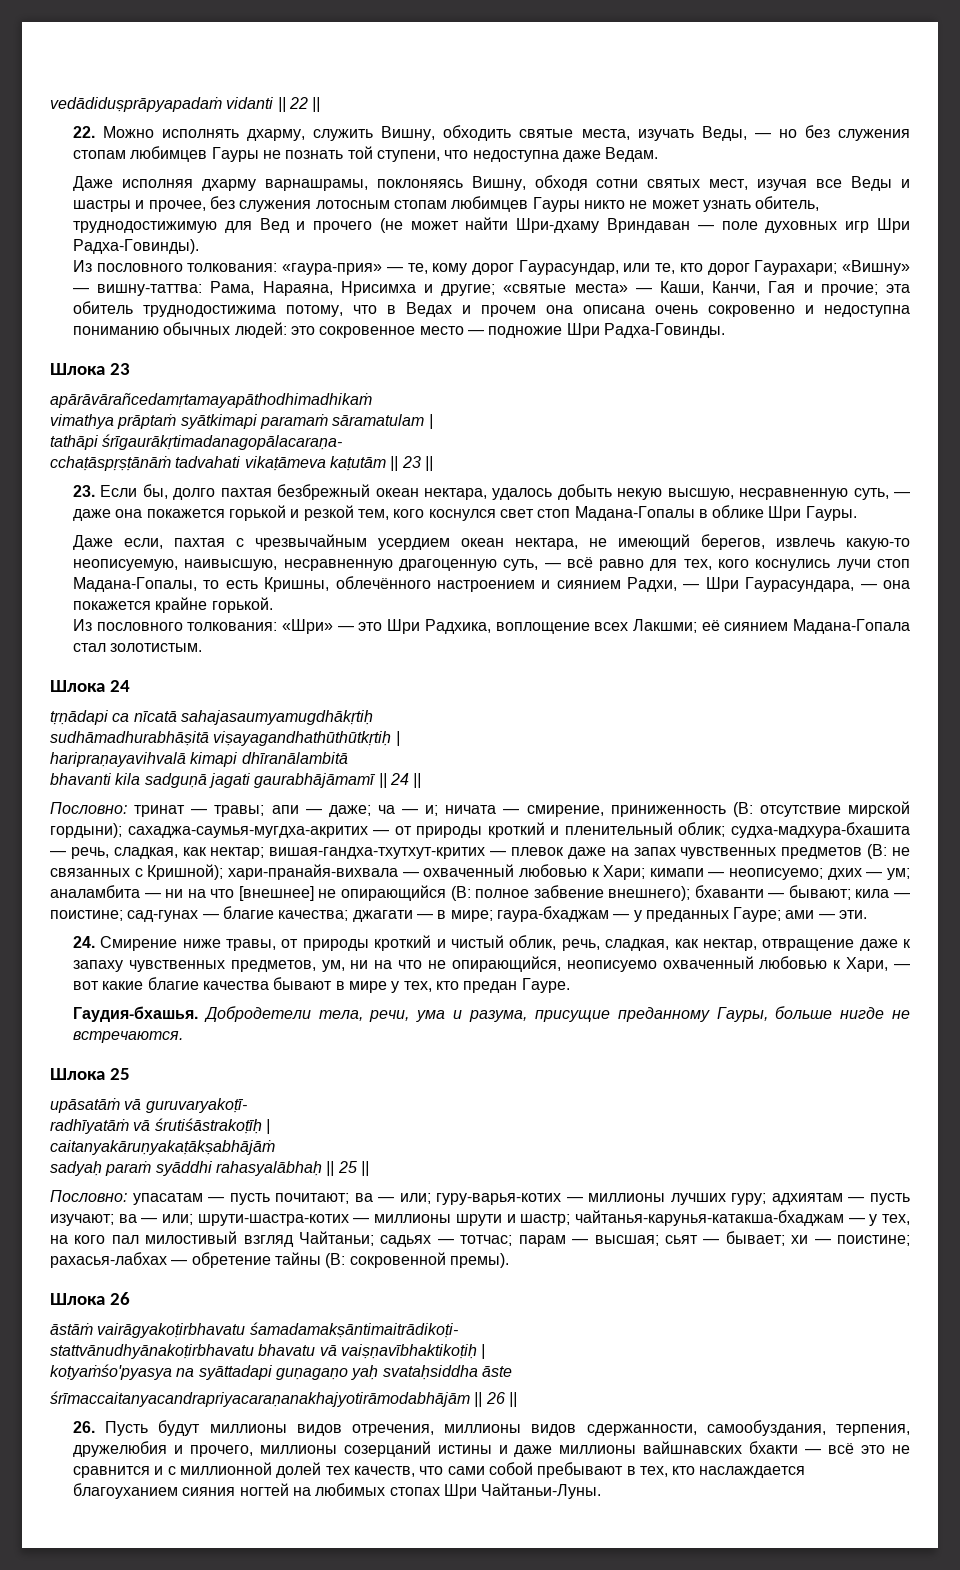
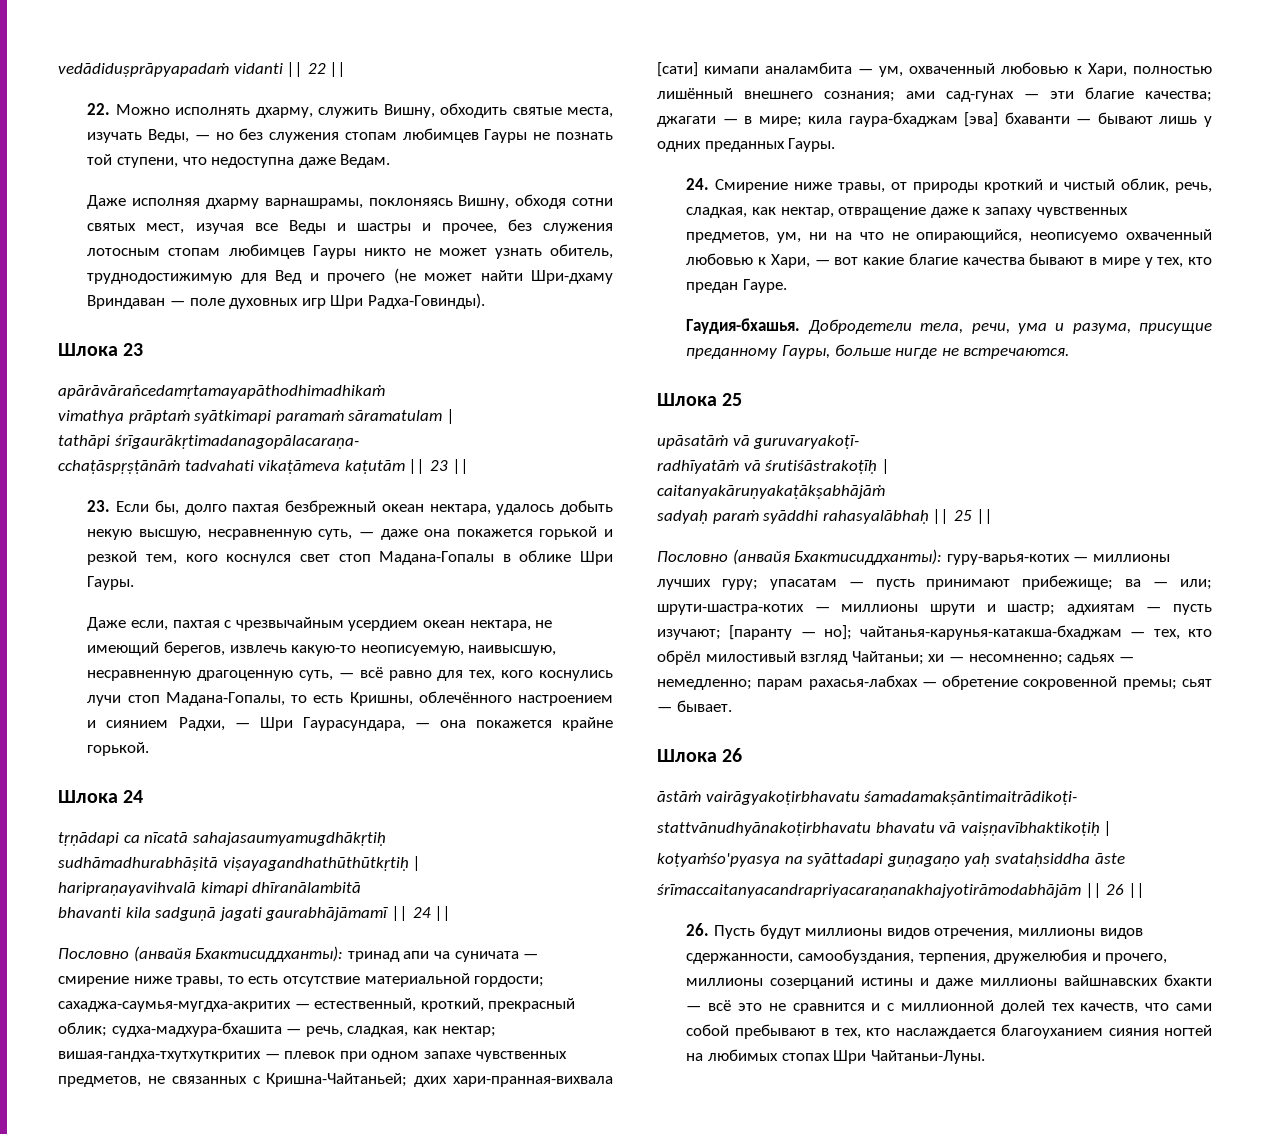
[72,260,911,275] [72,281,911,296] [72,301,910,317] [72,322,725,338] // Из пословного толкования: «гаура-прия» — те, кому дорог Гаурасундар, или те, кто дорог Гаурахари; «Вишну» — вишну-таттва: Рама, Нараяна, Нрисимха и другие; «святые места» — Каши, Канчи, Гая и прочие; эта обитель труднодостижима потому, что в Ведах и прочем она описана очень сокровенно и недоступна пониманию обычных людей: это сокровенное место — подножие Шри Радха-Говинды. -> (485, 301) none
[72,619,911,634] [72,643,203,652] // Из пословного толкования: «Шри» — это Шри Радхика, воплощение всех Лакшми; её сиянием Мадана-Гопала стал золотистым. -> (150, 749) none
[50,801,910,817] [50,822,673,838] Пословно: тринат — травы; апи — даже; ча — и; ничата — смирение, приниженность (B: отсутствие мирской гордыни); сахаджа-саумья-мугдха-акритих — от природы кроткий и пленительный -> [58,946,539,962] [58,973,545,987] [58,998,576,1012] Пословно (анвайя Бхактисиддханты): тринад апи ча суничата — смирение ниже травы, то есть отсутствие материальной гордости; сахаджа-саумья-мугдха-акритих — естественный, кроткий, прекрасный
[269,847,486,859] вишая-гандха-тхутхут-критих -> [58,1051,261,1062] вишая-гандха-тхутхуткритих
[567,844,911,859] [50,864,910,880] [50,885,910,901] [50,910,123,921] даже на запах чувственных предметов (B: не связанных с Кришной); хари-пранайя-вихвала — охваченный любовью к Хари; кимапи — неописуемо; дхих — ум; аналамбита — ни на что [внешнее] не опирающийся (B: полное забвение внешнего); бхаванти — бывают; кила — поистине; -> [339,1051,567,1062] [58,1073,613,1087] [657,62,1212,77] [657,88,935,102] при одном запахе чувственных предметов, не связанных с Кришна-Чайтаньей; дхих хари-пранная-вихвала [сати] кимапи аналамбита — ум, охваченный любовью к Хари, полностью лишённый внешнего сознания; ами
(219, 916) none -> [1050,91,1074,99] эти
[496,906,868,922] гаура-бхаджам — у преданных Гауре; ами — эти. -> [808,112,1212,127] [657,138,836,152] кила гаура-бхаджам [эва] бхаванти — бывают лишь у одних преданных Гауры.
[50,1190,431,1205] Пословно: упасатам — пусть почитают; ва — или; -> [657,549,943,565] Пословно (анвайя Бхактисиддханты):
[771,1193,910,1205] [50,1214,114,1226] адхиятам — пусть изучают; -> [769,575,1114,590] упасатам — пусть принимают прибежище;
[574,1210,911,1226] [50,1231,910,1247] [50,1252,509,1268] чайтанья-карунья-катакша-бхаджам — у тех, на кого пал милостивый взгляд Чайтаньи; садьях — тотчас; парам — высшая; сьят — бывает; хи — поистине; рахасья-лабхах — обретение тайны (B: сокровенной премы). -> [1066,604,1212,615] [657,625,1212,640] [657,650,1134,665] [657,675,1212,690] [657,700,732,712] адхиятам — пусть изучают; [паранту — но]; чайтанья-карунья-катакша-бхаджам — тех, кто обрёл милостивый взгляд Чайтаньи; хи — несомненно; садьях — немедленно; парам рахасья-лабхах — обретение сокровенной премы; сьят — бывает.

